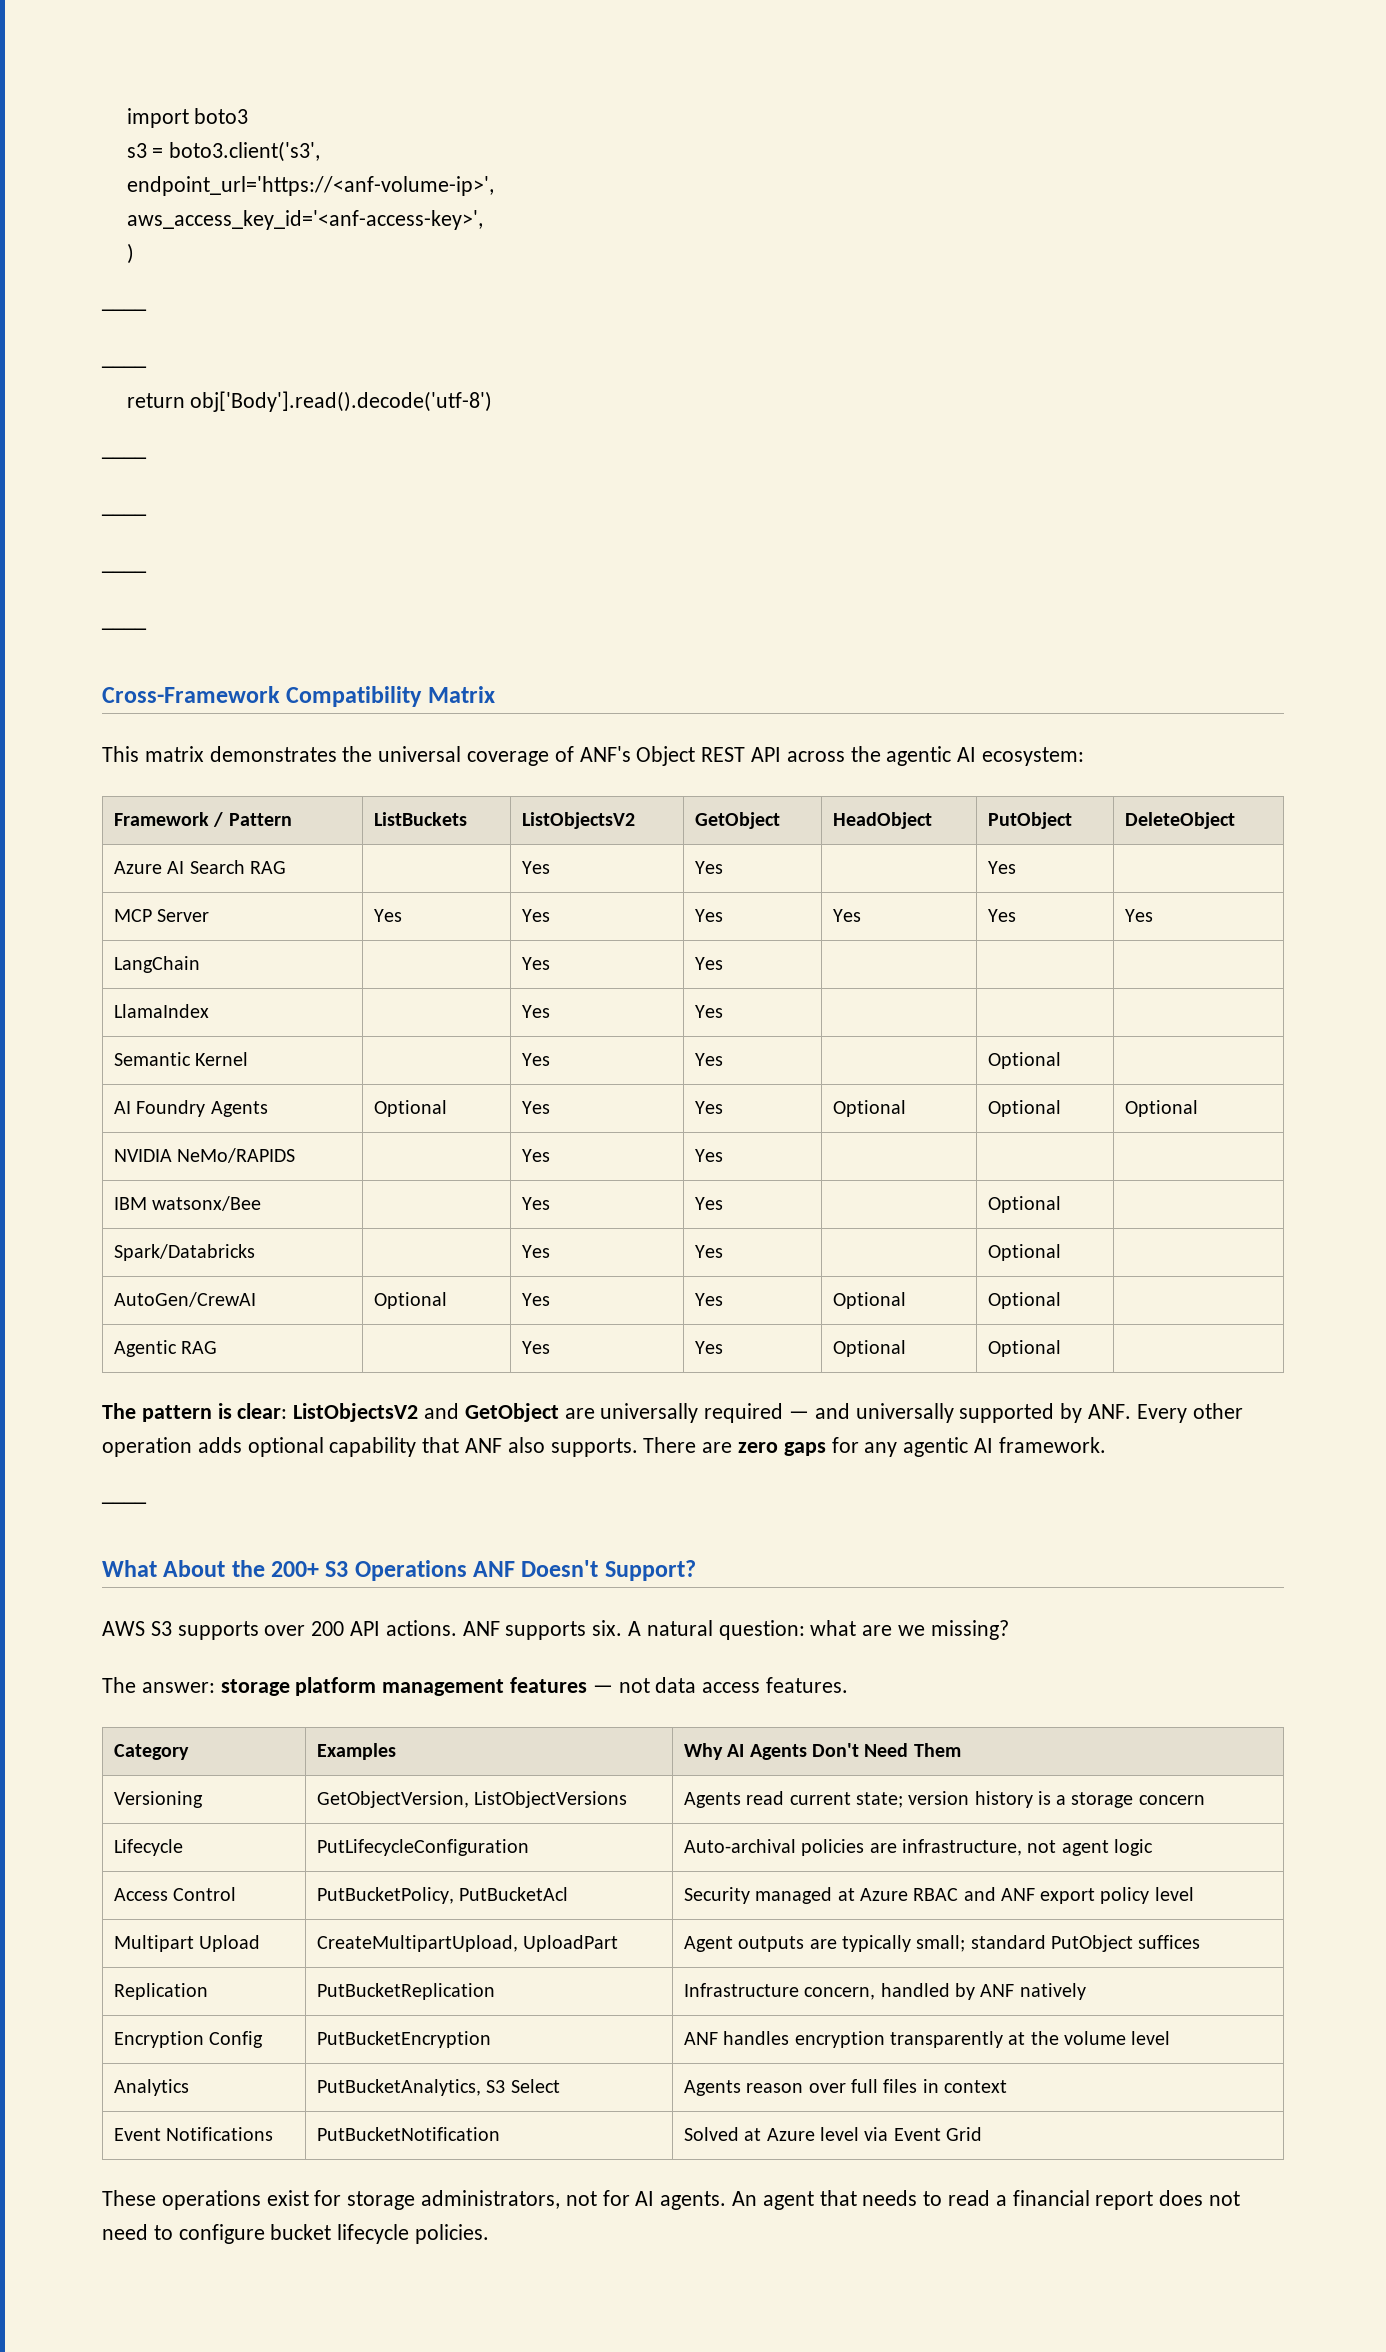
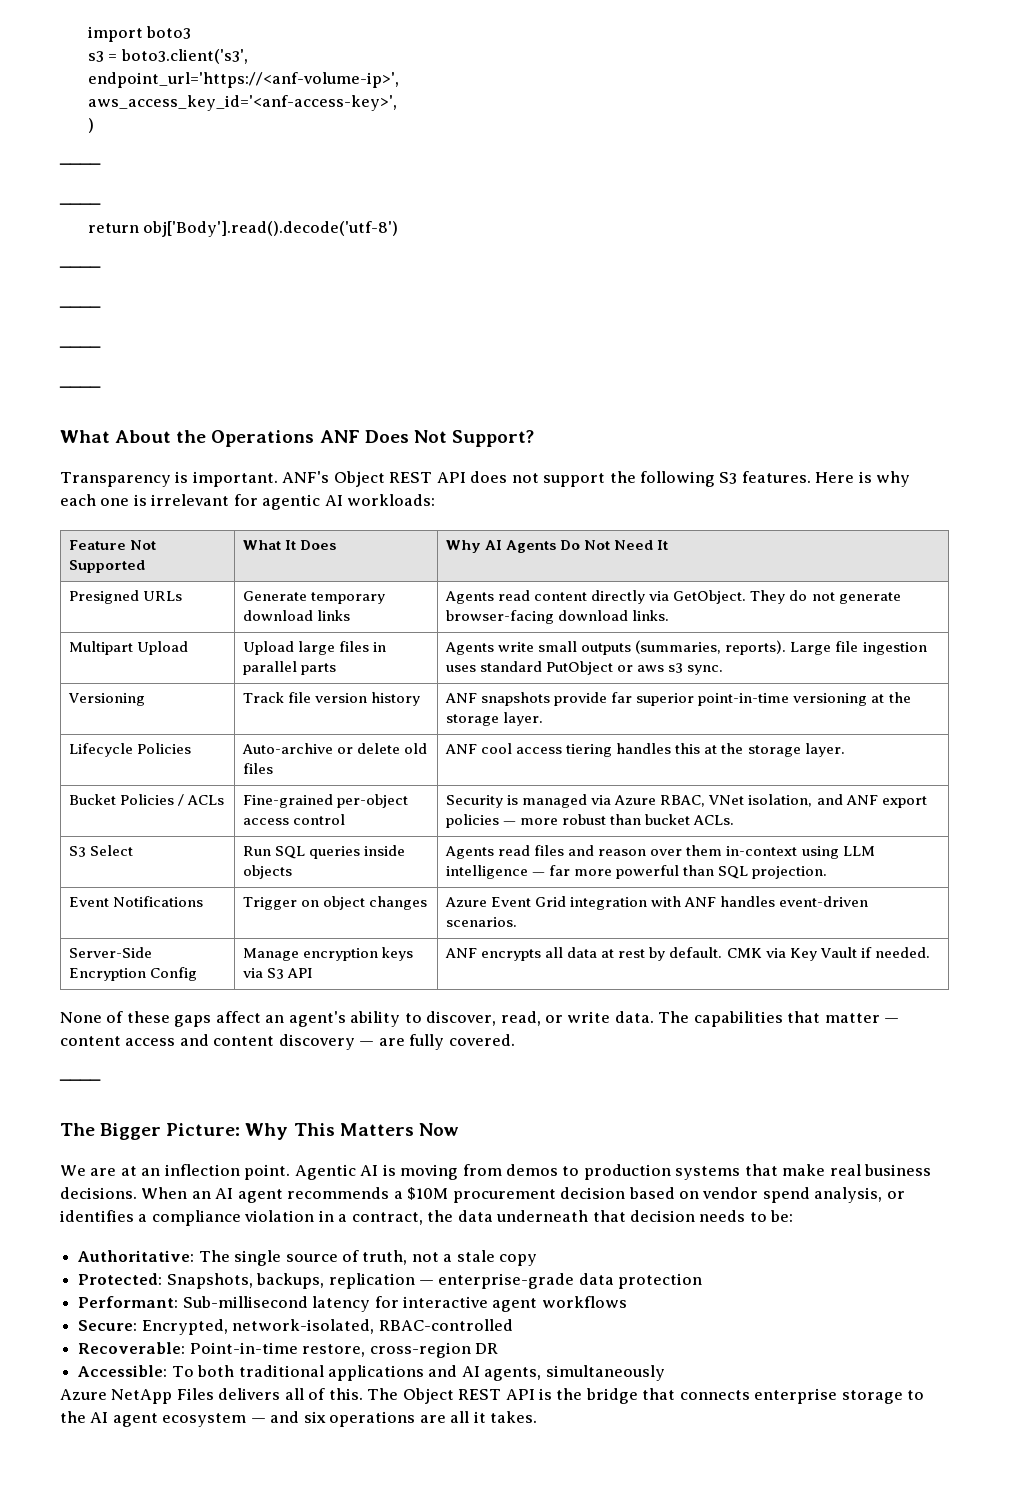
[102,686,495,707] [102,746,1085,766] [114,812,292,827] [374,812,468,826] [522,812,636,829] [695,812,781,829] [833,812,933,829] [988,812,1073,829] [1125,812,1236,829] [114,860,286,874] [522,861,551,874] [695,861,724,874] [988,861,1017,874] [114,909,210,922] [374,909,403,922] [522,909,551,922] [695,909,724,922] [833,909,862,922] [988,909,1017,922] [1125,909,1154,922] [114,956,201,973] [522,957,551,970] [695,957,724,970] [114,1004,210,1018] [522,1005,551,1018] [695,1005,724,1018] [114,1052,249,1066] [522,1053,551,1066] [695,1053,724,1066] [988,1052,1062,1069] [114,1100,268,1117] [374,1100,448,1117] [522,1101,551,1114] [695,1101,724,1114] [833,1100,907,1117] [988,1100,1062,1117] [1125,1100,1199,1117] [114,1148,296,1163] [522,1149,551,1162] [695,1149,724,1162] [114,1196,262,1211] [522,1197,551,1210] [695,1197,724,1210] [988,1196,1062,1213] [114,1244,256,1261] [522,1245,551,1258] [695,1245,724,1258] [988,1244,1062,1261] [114,1292,257,1307] [374,1292,448,1309] [522,1293,551,1306] [695,1293,724,1306] [833,1292,907,1309] [988,1292,1062,1309] [114,1340,218,1357] [522,1341,551,1354] [695,1341,724,1354] [833,1340,907,1357] [988,1340,1062,1357] [102,1403,1243,1423] [102,1437,1106,1457] [101,1502,147,1510] [102,1560,696,1581] [102,1620,1009,1640] [102,1677,849,1696] [114,1744,190,1760] [317,1743,397,1760] [684,1743,961,1760] [114,1791,204,1808] [317,1791,628,1808] [684,1791,1205,1808] [114,1839,184,1856] [317,1839,530,1856] [684,1839,1153,1856] [114,1887,237,1901] [317,1887,569,1904] [684,1887,1194,1904] [114,1935,261,1952] [317,1935,619,1952] [684,1935,1201,1952] [114,1983,209,2000] [317,1983,496,2000] [684,1983,1086,2000] [114,2031,264,2048] [317,2031,492,2048] [684,2031,1171,2048] [114,2079,190,2096] [317,2079,560,2096] [684,2079,1007,2096] [114,2127,274,2141] [317,2127,501,2141] [684,2127,982,2141] [102,2190,1241,2210] [102,2224,490,2244] Cross-Framework Compatibility Matrix // This matrix demonstrates the universal coverage of ANF's Object REST API across the agentic AI ecosystem: // Framework / Pattern | ListBuckets | ListObjectsV2 | GetObject | HeadObject | PutObject | DeleteObject // Azure AI Search RAG | | Yes | Yes | | Yes | // MCP Server | Yes | Yes | Yes | Yes | Yes | Yes // LangChain | | Yes | Yes | | | // LlamaIndex | | Yes | Yes | | | // Semantic Kernel | | Yes | Yes | | Optional | // AI Foundry Agents | Optional | Yes | Yes | Optional | Optional | Optional // NVIDIA NeMo/RAPIDS | | Yes | Yes | | | // IBM watsonx/Bee | | Yes | Yes | | Optional | // Spark/Databricks | | Yes | Yes | | Optional | // AutoGen/CrewAI | Optional | Yes | Yes | Optional | Optional | // Agentic RAG | | Yes | Yes | Optional | Optional | // The pattern is clear: ListObjectsV2 and GetObject are universally required — and universally supported by ANF. Every other operation adds optional capability that ANF also supports. There are zero gaps for any agentic AI framework. // ──── // What About the 200+ S3 Operations ANF Doesn't Support? // AWS S3 supports over 200 API actions. ANF supports six. A natural question: what are we missing? // The answer: storage platform management features — not data access features. // Category | Examples | Why AI Agents Don't Need Them // Versioning | GetObjectVersion, ListObjectVersions | Agents read current state; version history is a storage concern // Lifecycle | PutLifecycleConfiguration | Auto-archival policies are infrastructure, not agent logic // Access Control | PutBucketPolicy, PutBucketAcl | Security managed at Azure RBAC and ANF export policy level // Multipart Upload | CreateMultipartUpload, UploadPart | Agent outputs are typically small; standard PutObject suffices // Replication | PutBucketReplication | Infrastructure concern, handled by ANF natively // Encryption Config | PutBucketEncryption | ANF handles encryption transparently at the volume level // Analytics | PutBucketAnalytics, S3 Select | Agents reason over full files in context // Event Notifications | PutBucketNotification | Solved at Azure level via Event Grid // These operations exist for storage administrators, not for AI agents. An agent that needs to read a financial report does not need to configure bucket lifecycle policies. -> [60,430,534,447] [60,471,911,487] [60,494,436,510] [69,540,157,550] [69,560,146,573] [243,540,337,550] [446,540,669,553] [69,590,183,604] [243,591,386,604] [243,610,351,621] [445,590,901,604] [446,610,670,624] [69,641,189,655] [243,641,387,655] [243,661,337,675] [445,640,927,655] [446,661,724,675] [68,693,146,706] [243,692,421,706] [445,692,911,706] [446,712,544,726] [69,743,192,757] [242,743,428,754] [243,763,274,774] [445,743,845,757] [69,794,225,806] [243,794,409,808] [243,814,346,825] [446,794,927,808] [446,814,735,828] [69,845,134,857] [243,845,406,859] [243,865,293,879] [445,845,875,859] [446,865,828,879] [69,896,204,907] [243,896,428,910] [445,896,869,910] [446,917,518,927] [69,947,153,958] [69,967,198,981] [243,947,414,961] [243,968,314,979] [445,947,930,961] [60,1011,900,1027] [60,1034,515,1050] [59,1079,101,1086] [60,1123,459,1140] [60,1164,932,1180] [60,1187,905,1203] [60,1210,794,1226] [78,1250,538,1266] [78,1273,703,1289] [78,1296,627,1312] [78,1319,513,1335] [78,1342,498,1358] [78,1365,665,1381] [60,1388,925,1404] [60,1411,538,1427] What About the Operations ANF Does Not Support? // Transparency is important. ANF's Object REST API does not support the following S3 features. Here is why each one is irrelevant for agentic AI workloads: // Feature Not Supported | What It Does | Why AI Agents Do Not Need It // Presigned URLs | Generate temporary download links | Agents read content directly via GetObject. They do not generate browser-facing download links. // Multipart Upload | Upload large files in parallel parts | Agents write small outputs (summaries, reports). Large file ingestion uses standard PutObject or aws s3 sync. // Versioning | Track file version history | ANF snapshots provide far superior point-in-time versioning at the storage layer. // Lifecycle Policies | Auto-archive or delete old files | ANF cool access tiering handles this at the storage layer. // Bucket Policies / ACLs | Fine-grained per-object access control | Security is managed via Azure RBAC, VNet isolation, and ANF export policies — more robust than bucket ACLs. // S3 Select | Run SQL queries inside objects | Agents read files and reason over them in-context using LLM intelligence — far more powerful than SQL projection. // Event Notifications | Trigger on object changes | Azure Event Grid integration with ANF handles event-driven scenarios. // Server-Side Encryption Config | Manage encryption keys via S3 API | ANF encrypts all data at rest by default. CMK via Key Vault if needed. // None of these gaps affect an agent's ability to discover, read, or write data. The capabilities that matter — content access and content discovery — are fully covered. // ──── // The Bigger Picture: Why This Matters Now // We are at an inflection point. Agentic AI is moving from demos to production systems that make real business decisions. When an AI agent recommends a $10M procurement decision based on vendor spend analysis, or identifies a compliance violation in a contract, the data underneath that decision needs to be: // Authoritative: The single source of truth, not a stale copy // Protected: Snapshots, backups, replication — enterprise-grade data protection // Performant: Sub-millisecond latency for interactive agent workflows // Secure: Encrypted, network-isolated, RBAC-controlled // Recoverable: Point-in-time restore, cross-region DR // Accessible: To both traditional applications and AI agents, simultaneously // Azure NetApp Files delivers all of this. The Object REST API is the bridge that connects enterprise storage to the AI agent ecosystem — and six operations are all it takes.

